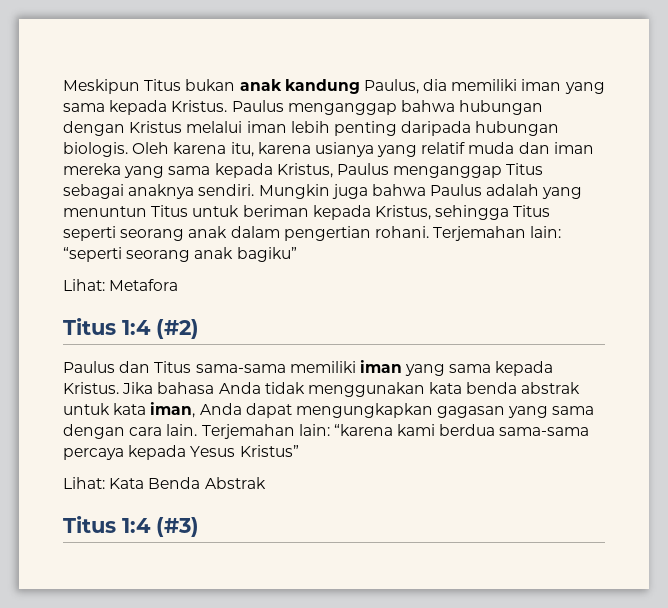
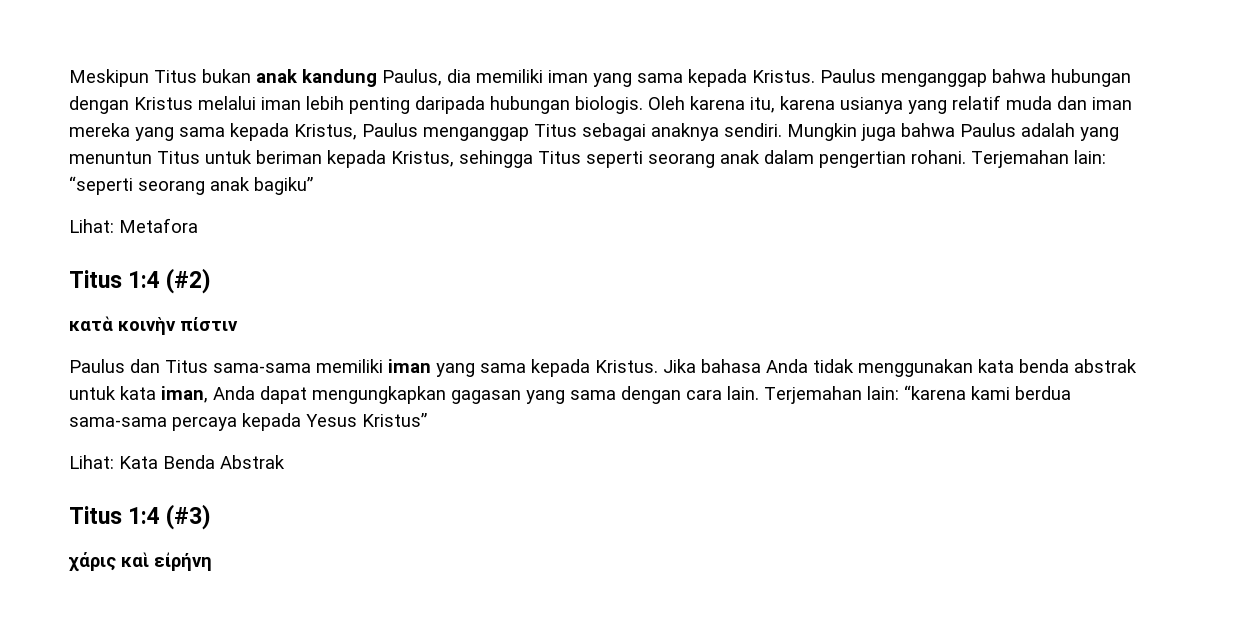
(199, 329) none -> [69,316,238,335] // κατὰ κοινὴν πίστιν
(199, 527) none -> [69,552,212,572] // χάρις καὶ εἰρήνη

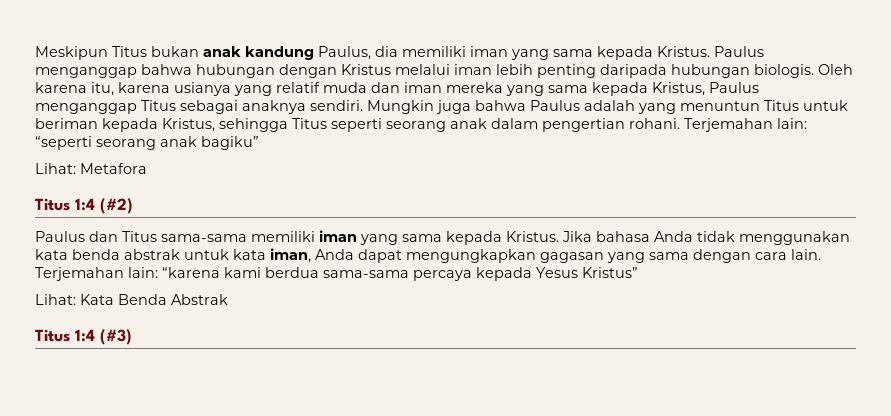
[69,316,238,335] // κατὰ κοινὴν πίστιν -> (133, 206) none
[69,552,212,572] // χάρις καὶ εἰρήνη -> (132, 337) none

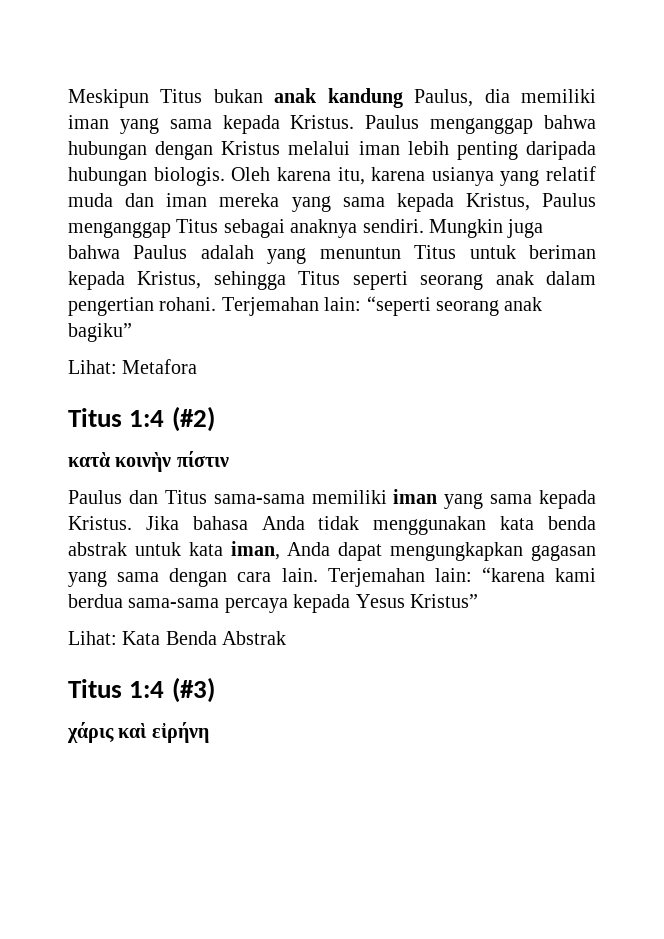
(133, 206) none -> [68,451,229,472] // κατὰ κοινὴν πίστιν
(132, 337) none -> [67,722,209,743] // χάρις καὶ εἰρήνη

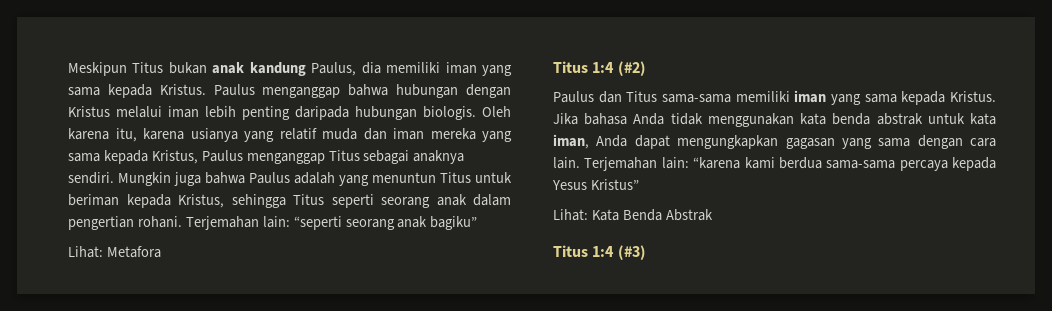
[68,451,229,472] // κατὰ κοινὴν πίστιν -> (646, 68) none
[67,722,209,743] // χάρις καὶ εἰρήνη -> (646, 252) none

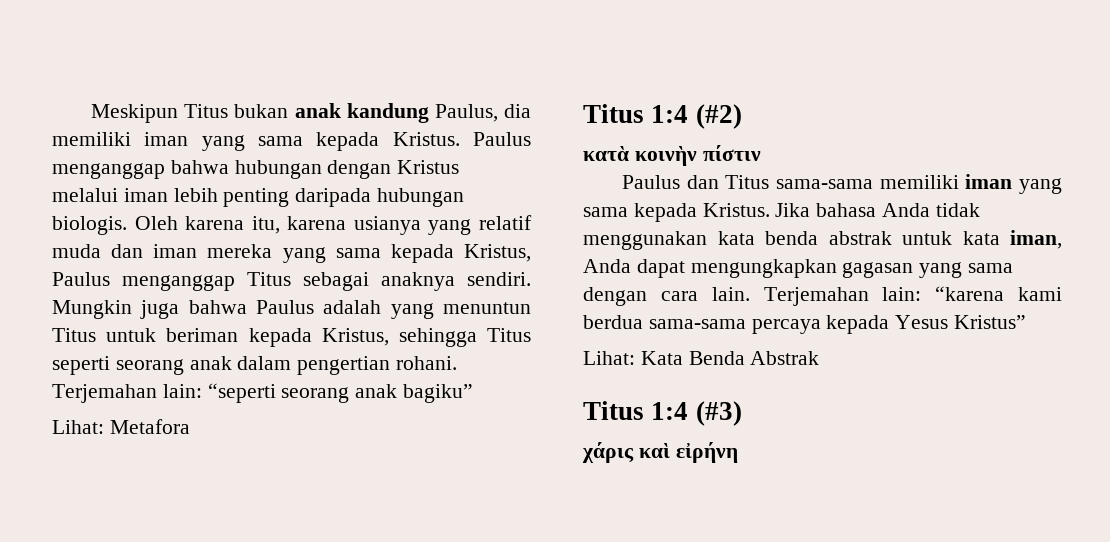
(646, 68) none -> [583,145,761,166] // κατὰ κοινὴν πίστιν
(646, 252) none -> [582,442,738,463] // χάρις καὶ εἰρήνη

